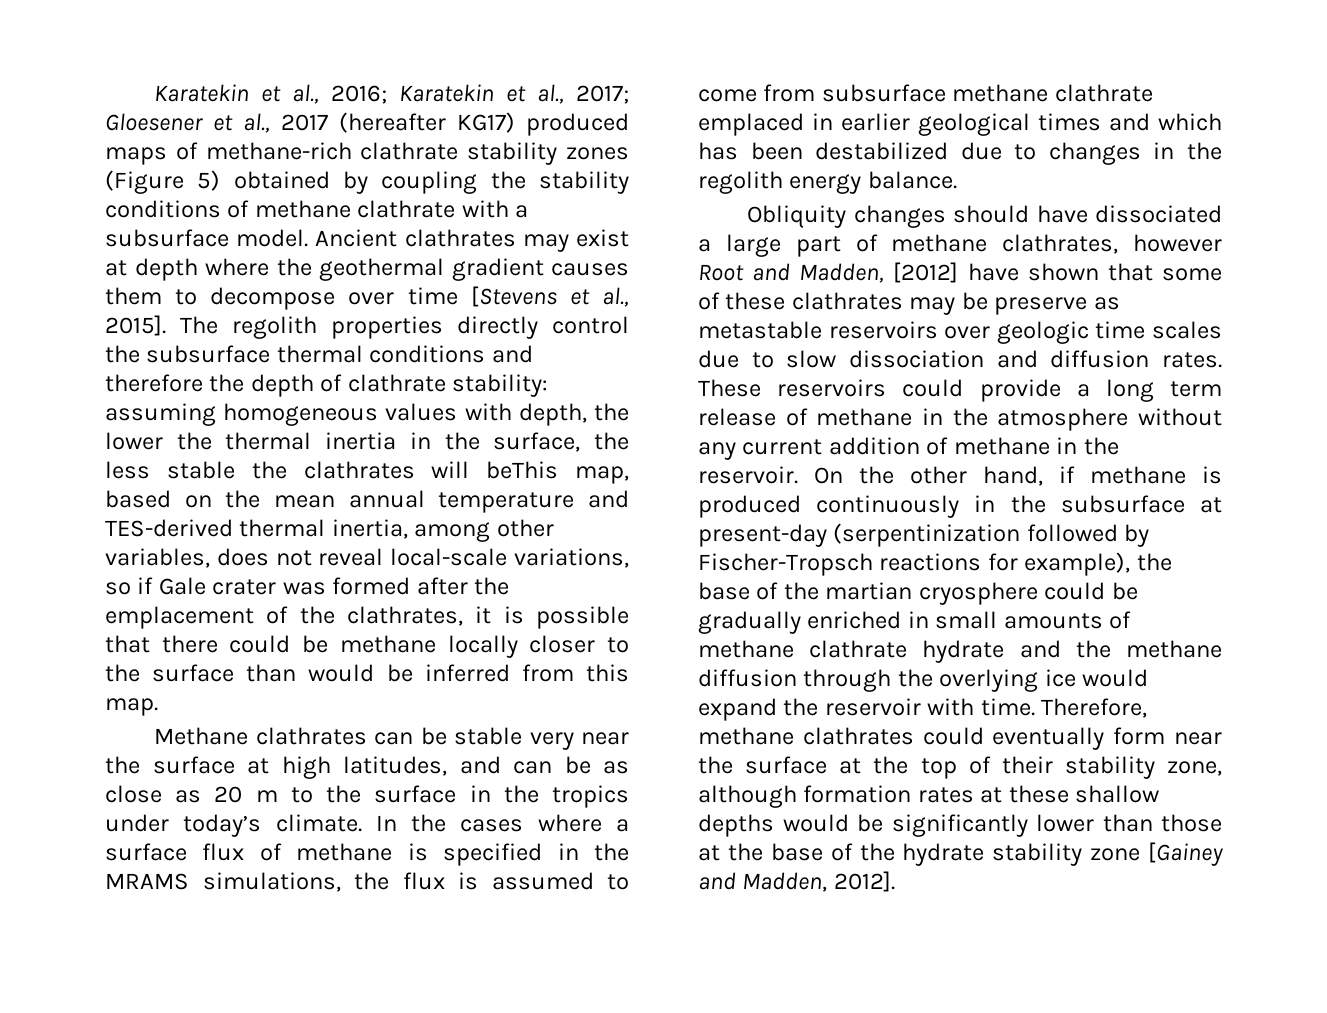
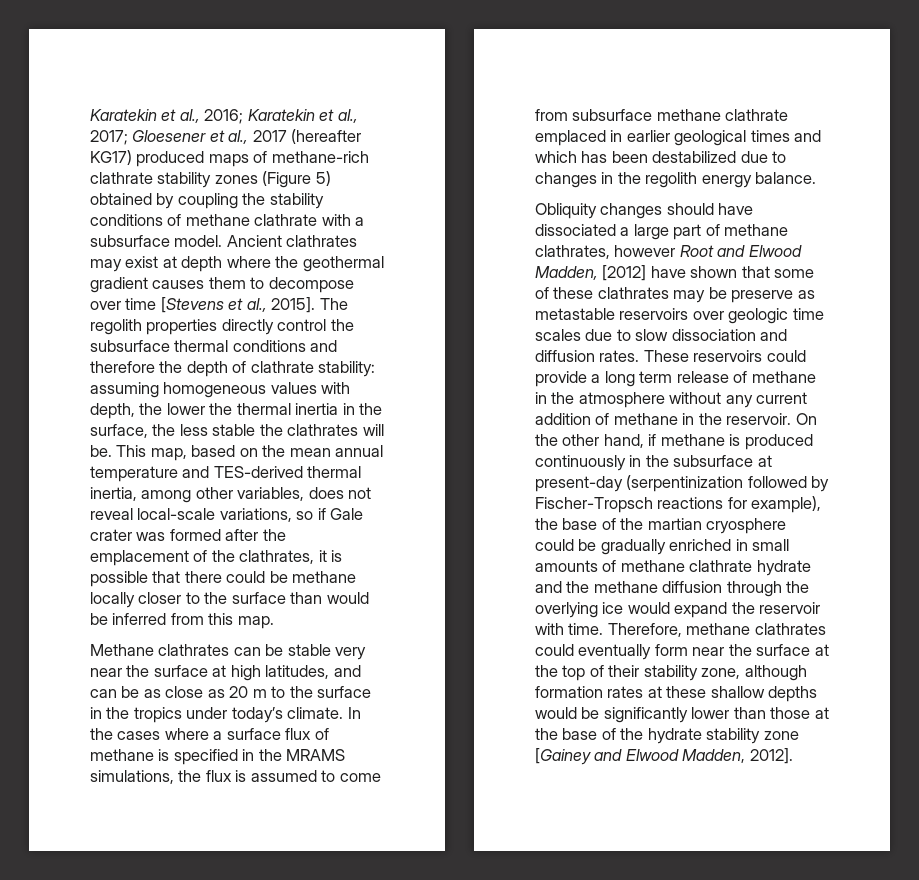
[486,461,559,479] beThis -> [90,445,147,457] be. This
(791, 272) none -> [748,245,802,257] Elwood
(736, 881) none -> [625,749,679,761] Elwood

